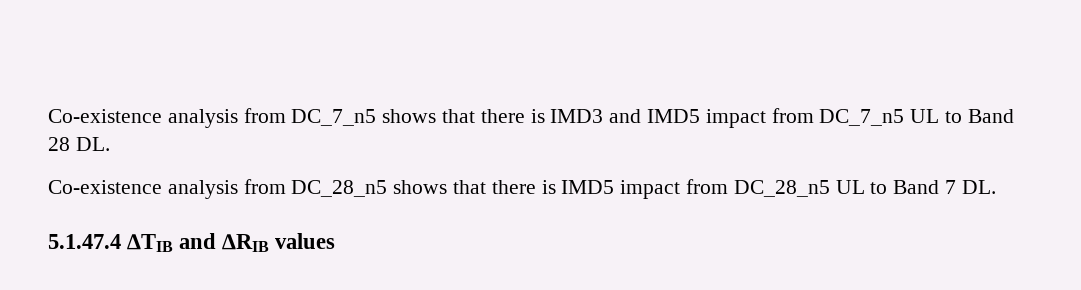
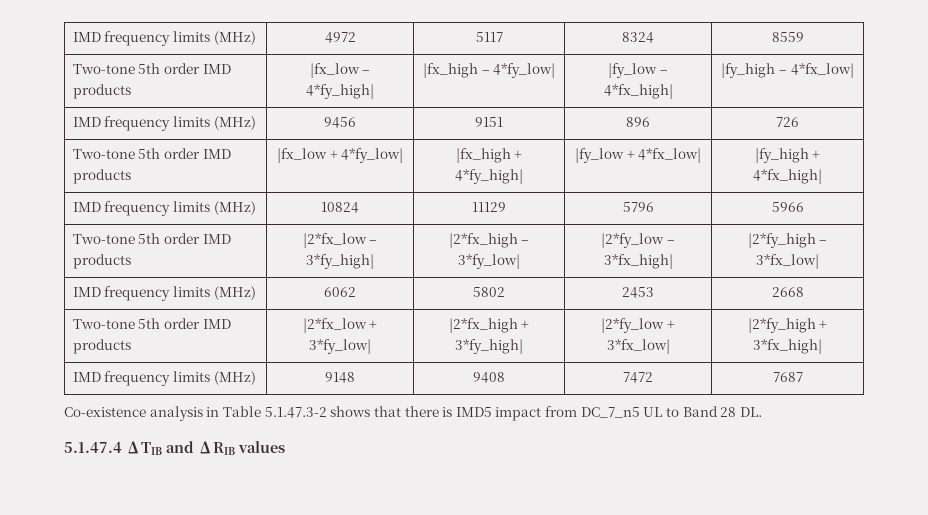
[48,108,642,128] Co-existence analysis from DC_7_n5 shows that there is IMD3 and -> [72,31,256,46] [324,32,356,43] [475,32,503,42] [622,32,654,43] [771,32,804,42] [72,63,231,74] [72,84,131,99] [309,63,371,78] [306,84,374,99] [422,63,556,78] [608,63,668,78] [603,84,673,99] [721,63,854,78] [72,116,256,131] [324,117,356,128] [475,117,503,127] [626,117,650,127] [776,117,799,127] [72,148,231,159] [72,169,131,184] [276,148,404,163] [455,148,523,163] [455,169,523,184] [574,148,702,163] [754,148,821,163] [753,169,822,184] [72,201,256,216] [321,202,359,213] [472,202,506,212] [622,202,654,212] [771,202,804,212] [72,233,231,244] [72,254,131,269] [302,233,378,248] [306,254,374,269] [448,233,530,248] [458,254,520,269] [601,233,675,248] [603,254,673,269] [747,233,828,248] [756,254,819,269] [72,286,256,301] [324,287,356,297] [473,287,505,297] [622,287,654,298] [771,287,804,297] [72,318,231,329] [72,339,131,354] [302,318,378,333] [309,339,371,354] [448,318,530,333] [455,339,523,354] [601,318,675,333] [606,339,670,354] [747,318,828,333] [753,339,822,354] [72,371,256,386] [325,372,355,383] [473,372,505,383] [623,372,653,383] [772,372,803,382] [64,406,453,421] IMD frequency limits (MHz) | 4972 | 5117 | 8324 | 8559 // Two-tone 5th order IMD products | |fx_low – 4*fy_high| | |fx_high – 4*fy_low| | |fy_low – 4*fx_high| | |fy_high – 4*fx_low| // IMD frequency limits (MHz) | 9456 | 9151 | 896 | 726 // Two-tone 5th order IMD products | |fx_low + 4*fy_low| | |fx_high + 4*fy_high| | |fy_low + 4*fx_low| | |fy_high + 4*fx_high| // IMD frequency limits (MHz) | 10824 | 11129 | 5796 | 5966 // Two-tone 5th order IMD products | |2*fx_low – 3*fy_high| | |2*fx_high – 3*fy_low| | |2*fy_low – 3*fx_high| | |2*fy_high – 3*fx_low| // IMD frequency limits (MHz) | 6062 | 5802 | 2453 | 2668 // Two-tone 5th order IMD products | |2*fx_low + 3*fy_low| | |2*fx_high + 3*fy_high| | |2*fy_low + 3*fx_low| | |2*fy_high + 3*fx_high| // IMD frequency limits (MHz) | 9148 | 9408 | 7472 | 7687 // Co-existence analysis in Table 5.1.47.3-2 shows that there is
[48,179,996,199] // Co-existence analysis from DC_28_n5 shows that there is IMD5 impact from DC_28_n5 UL to Band 7 DL. -> (762, 412) none

